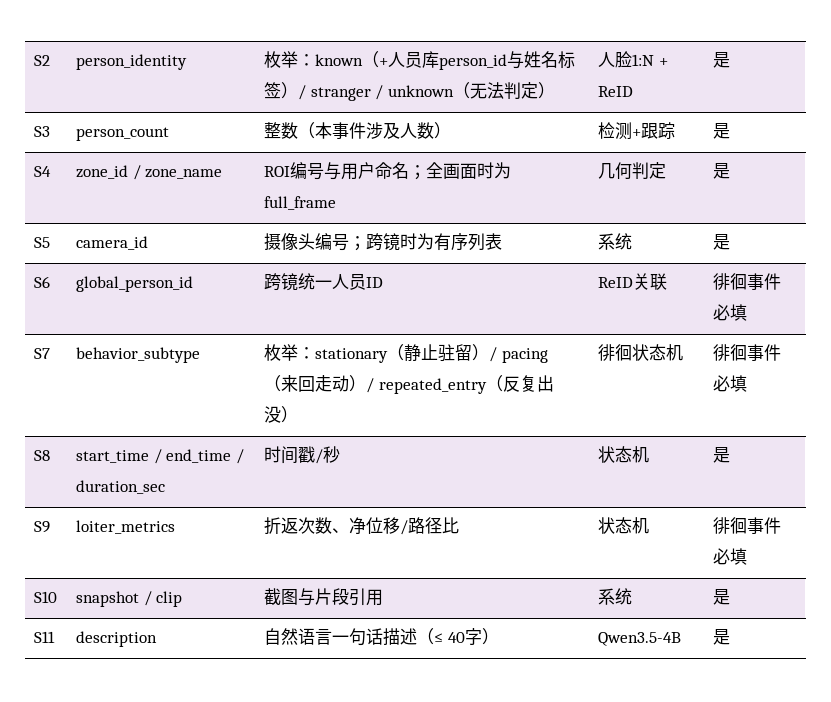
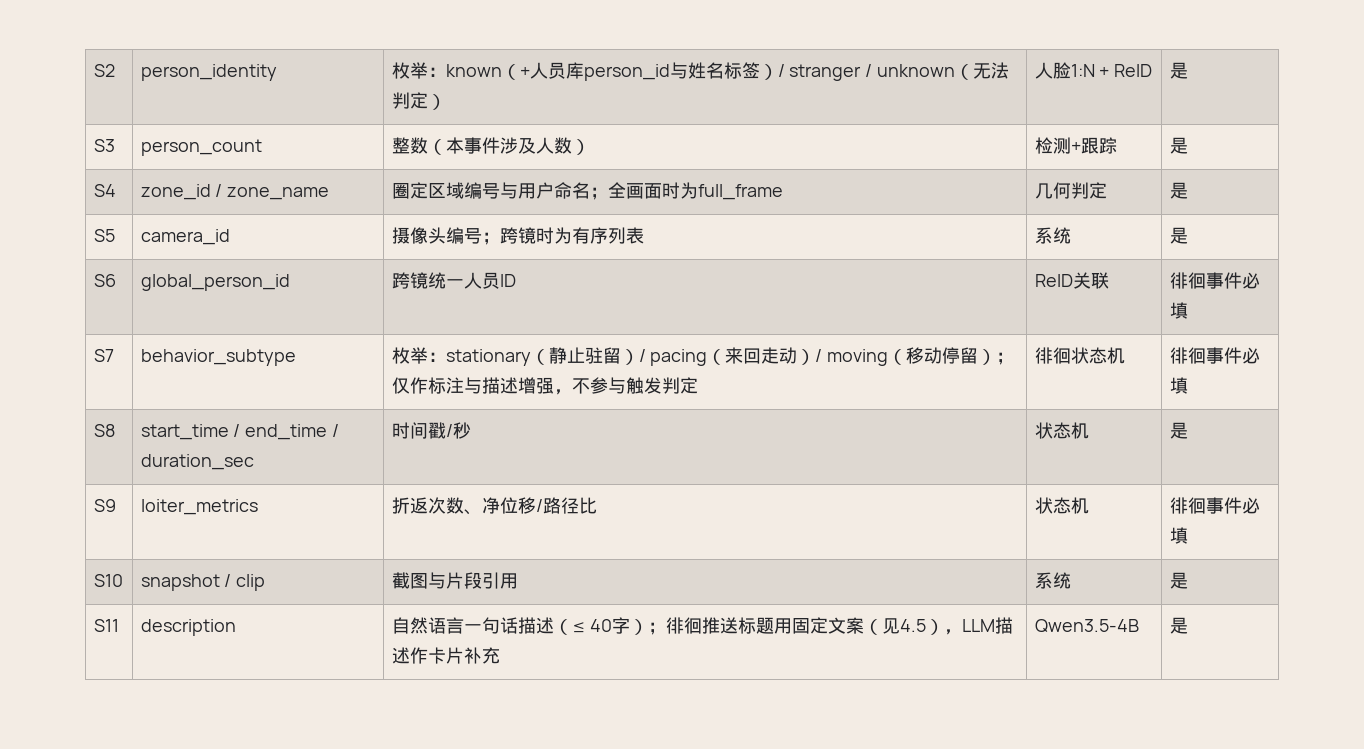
[264,166,291,177] ROI -> [391,182,464,199] 圈定区域
[378,375,554,394] [264,406,299,423] repeated_entry（反复出没） -> [827,347,1015,366] [391,377,698,395] moving（移动停留）；仅作标注与描述增强，不参与触发判定
(499, 636) none -> [648,617,1014,635] [391,647,500,664] ；徘徊推送标题用固定文案（见4.5），LLM描述作卡片补充

